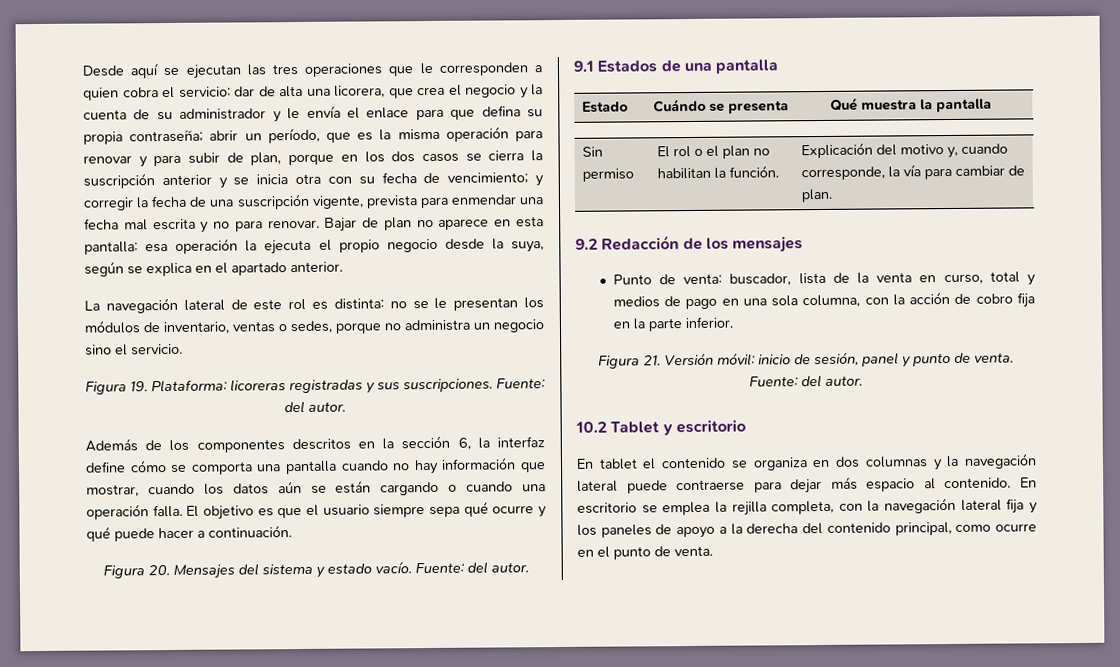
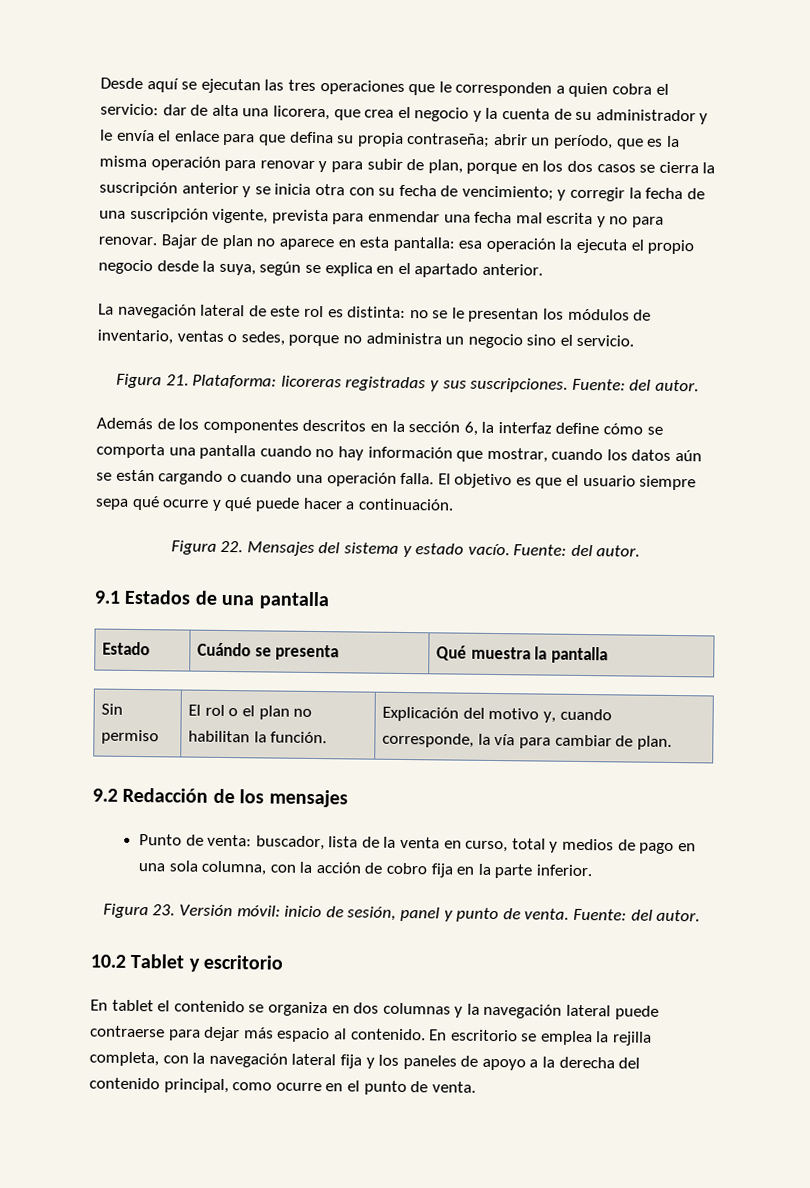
[130,381,148,392] 19. -> [165,374,189,386] 21.
[148,565,170,576] 20. -> [220,540,244,553] 22.
[643,355,661,366] 21. -> [152,904,176,916] 23.

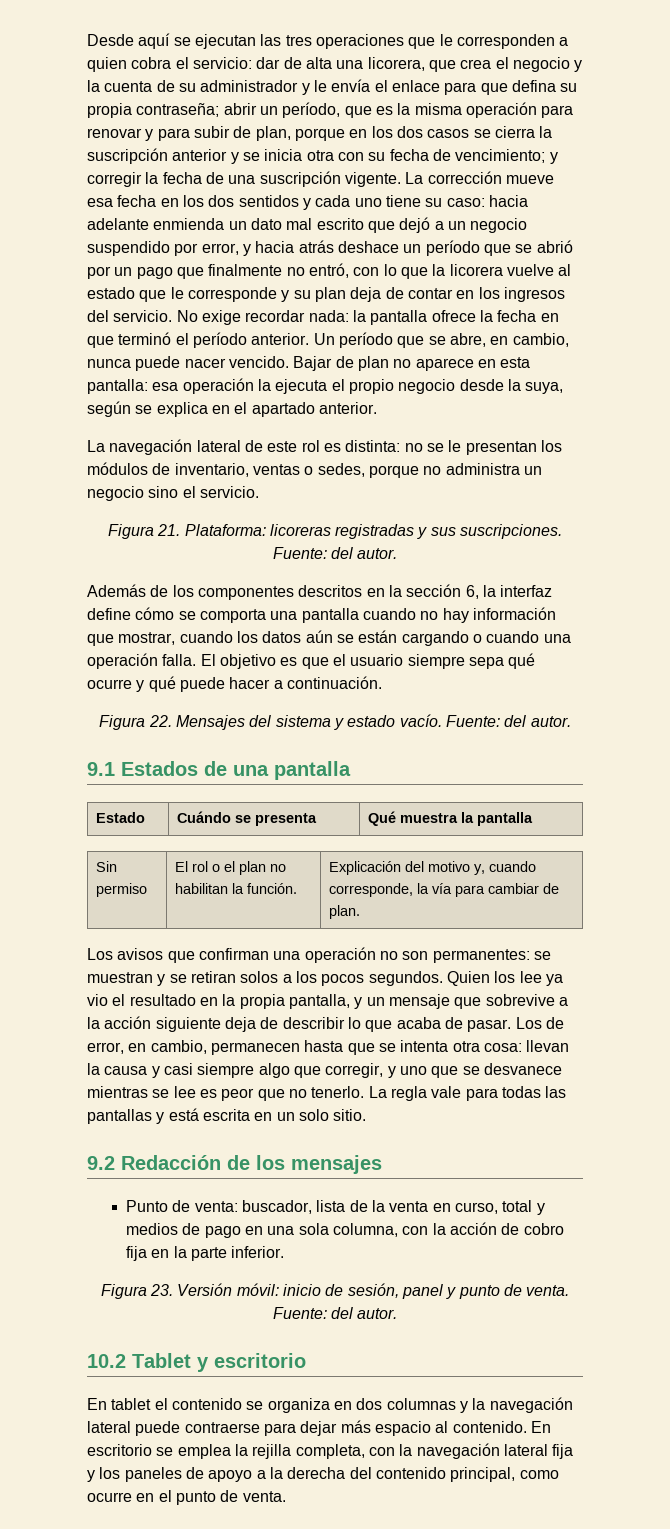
[212,208,665,228] [98,236,157,246] vigente, prevista para enmendar una fecha mal escrita y no para renovar. -> [344,171,554,187] [87,195,528,210] [87,217,528,233] [87,240,573,256] [87,263,572,279] [87,287,565,302] [87,310,559,325] [87,332,569,348] [87,356,289,371] vigente. La corrección mueve esa fecha en los dos sentidos y cada uno tiene su caso: hacia adelante enmienda un dato mal escrito que dejó a un negocio suspendido por error, y hacia atrás deshace un período que se abrió por un pago que finalmente no entró, con lo que la licorera vuelve al estado que le corresponde y su plan deja de contar en los ingresos del servicio. No exige recordar nada: la pantalla ofrece la fecha en que terminó el período anterior. Un período que se abre, en cambio, nunca puede nacer vencido.
(672, 742) none -> [87,947,551,963] [87,971,563,986] [87,994,568,1009] [87,1016,564,1032] [87,1040,570,1055] [87,1063,562,1078] [87,1086,567,1101] [87,1108,367,1124] // Los avisos que confirman una operación no son permanentes: se muestran y se retiran solos a los pocos segundos. Quien los lee ya vio el resultado en la propia pantalla, y un mensaje que sobrevive a la acción siguiente deja de describir lo que acaba de pasar. Los de error, en cambio, permanecen hasta que se intenta otra cosa: llevan la causa y casi siempre algo que corregir, y uno que se desvanece mientras se lee es peor que no tenerlo. La regla vale para todas las pantallas y está escrita en un solo sitio.

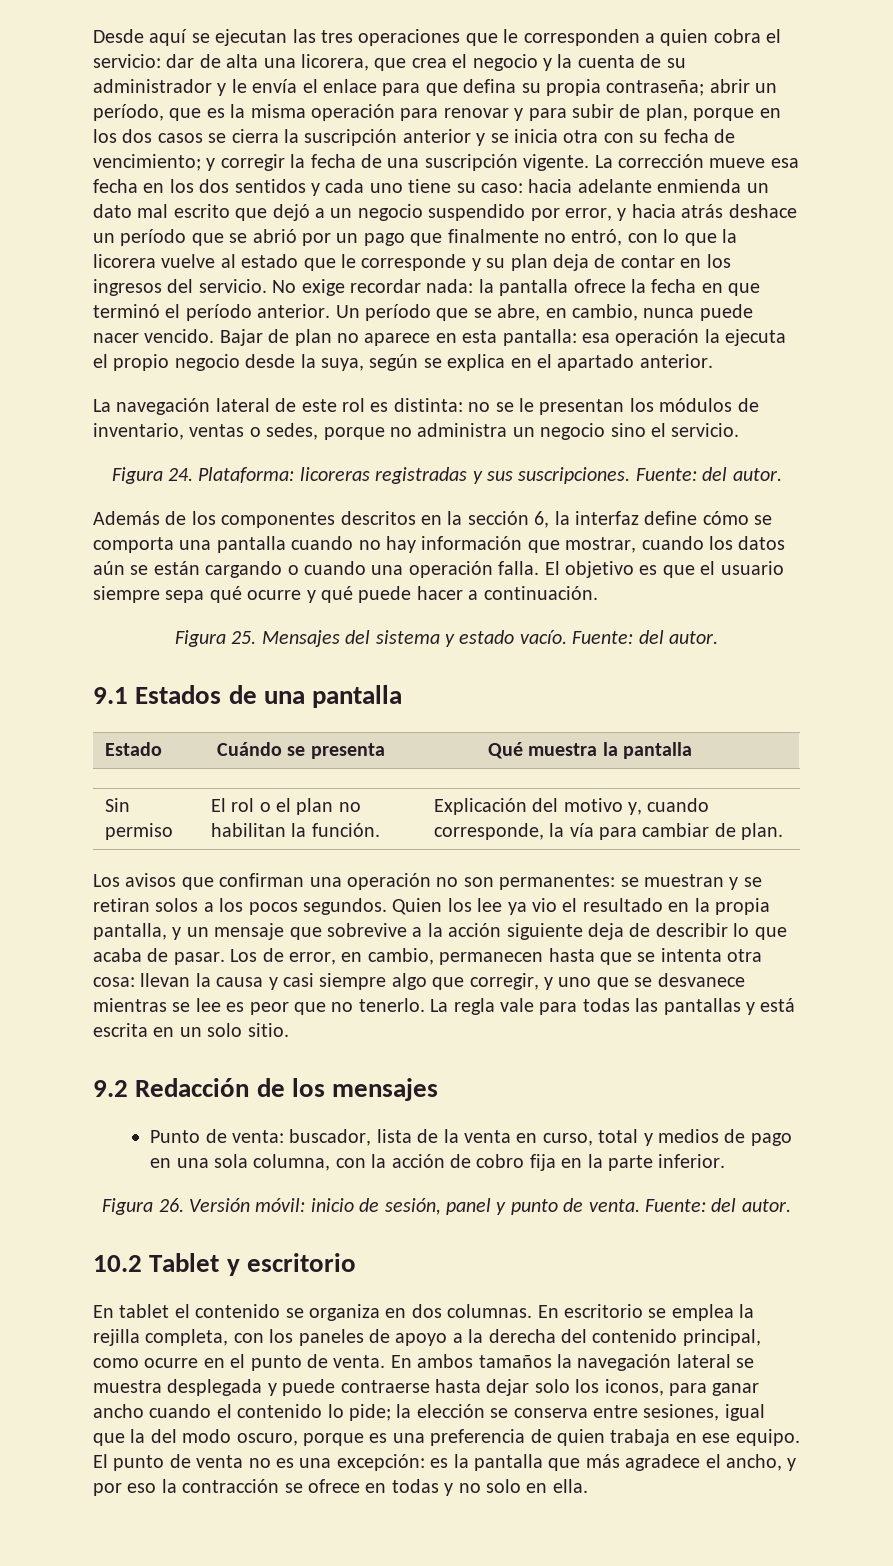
[157,524,181,536] 21. -> [167,468,193,481] 24.
[148,715,172,727] 22. -> [231,631,257,644] 25.
[150,1284,174,1296] 23. -> [158,1198,184,1212] 26.
[386,1397,573,1413] [87,1420,527,1436] columnas y la navegación lateral puede contraerse para dejar más espacio al contenido. -> [447,1304,533,1318] columnas.
[399,1443,574,1459] [87,1470,95,1482] la navegación lateral fija y -> (264, 1338) none
(286, 1496) none -> [390,1354,755,1371] [93,1379,760,1396] [93,1404,765,1421] [93,1429,800,1446] [93,1454,797,1471] [93,1479,588,1496] En ambos tamaños la navegación lateral se muestra desplegada y puede contraerse hasta dejar solo los iconos, para ganar ancho cuando el contenido lo pide; la elección se conserva entre sesiones, igual que la del modo oscuro, porque es una preferencia de quien trabaja en ese equipo. El punto de venta no es una excepción: es la pantalla que más agradece el ancho, y por eso la contracción se ofrece en todas y no solo en ella.

